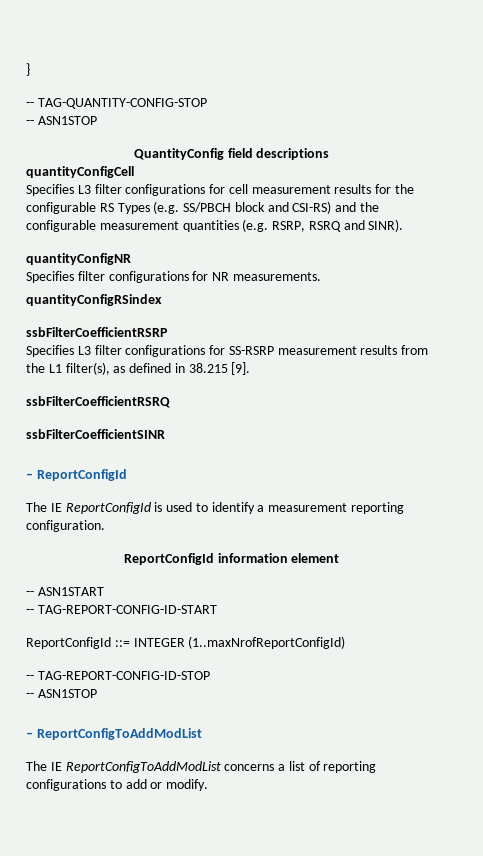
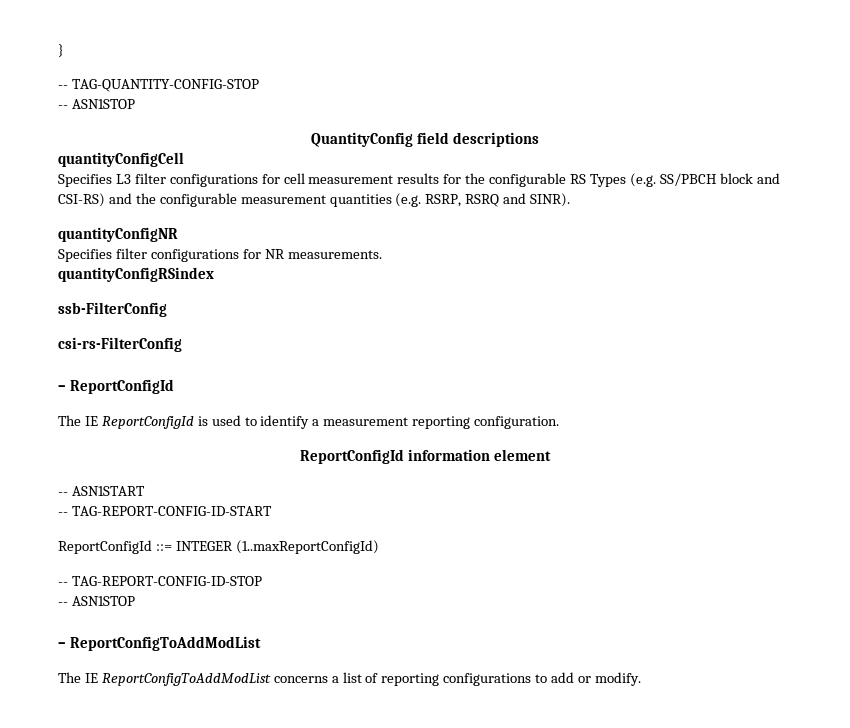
[26,327,168,337] [26,345,429,357] [26,362,251,375] [26,396,170,408] [26,429,165,439] ssbFilterCoefficientRSRP // Specifies L3 filter configurations for SS-RSRP measurement results from the L1 filter(s), as defined in 38.215 [9]. // ssbFilterCoefficientRSRQ // ssbFilterCoefficientSINR -> [58,302,167,317] [58,337,182,352] ssb-FilterConfig // csi-rs-FilterConfig
[188,636,346,649] (1..maxNrofReportConfigId) -> [235,540,379,554] (1..maxReportConfigId)

